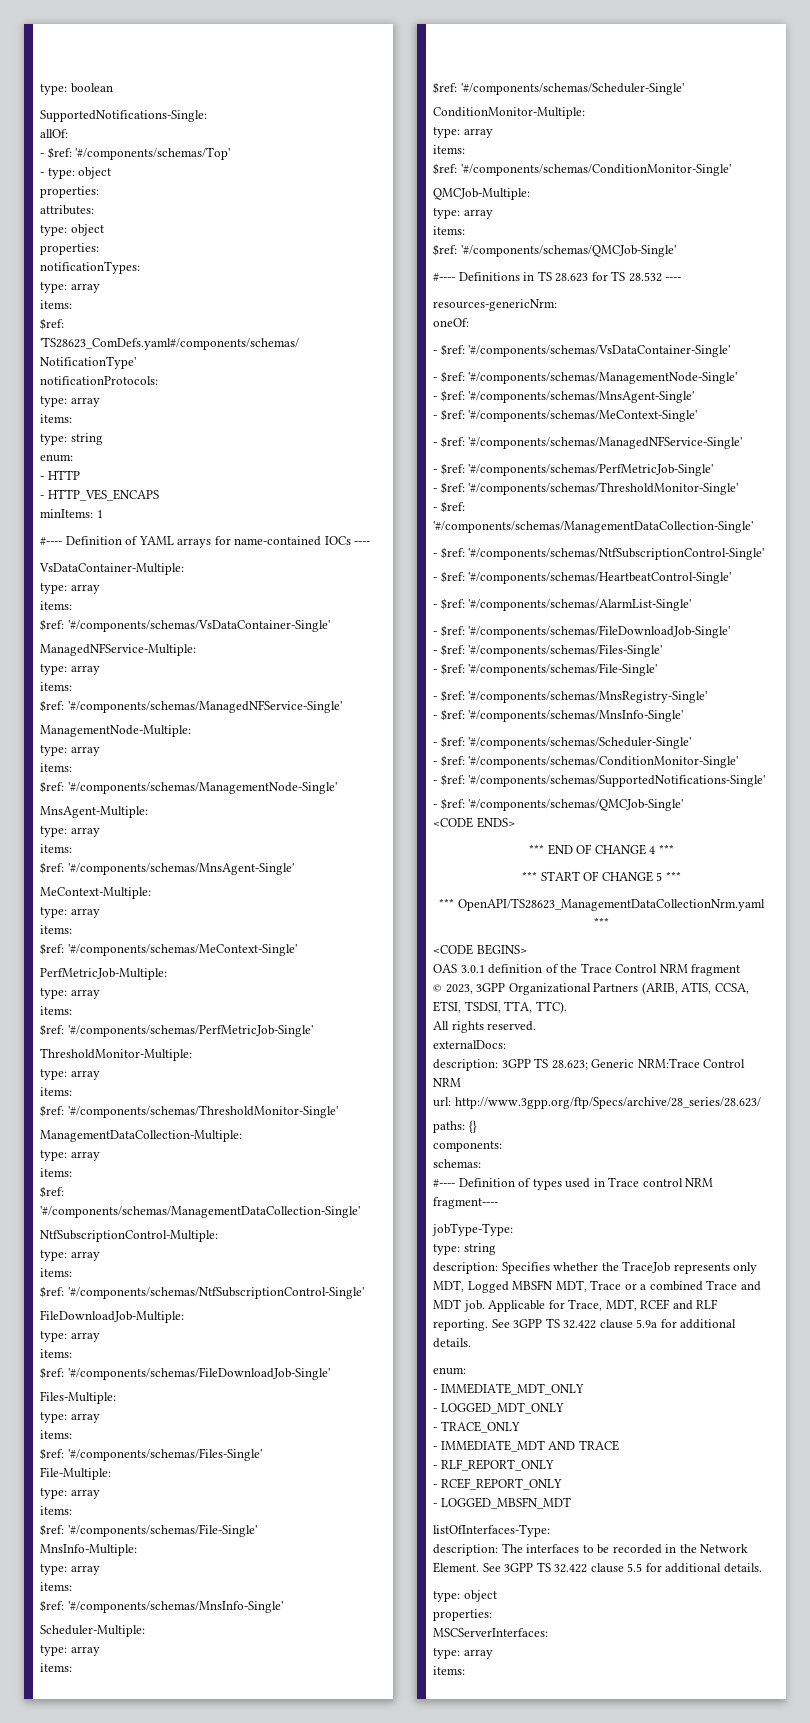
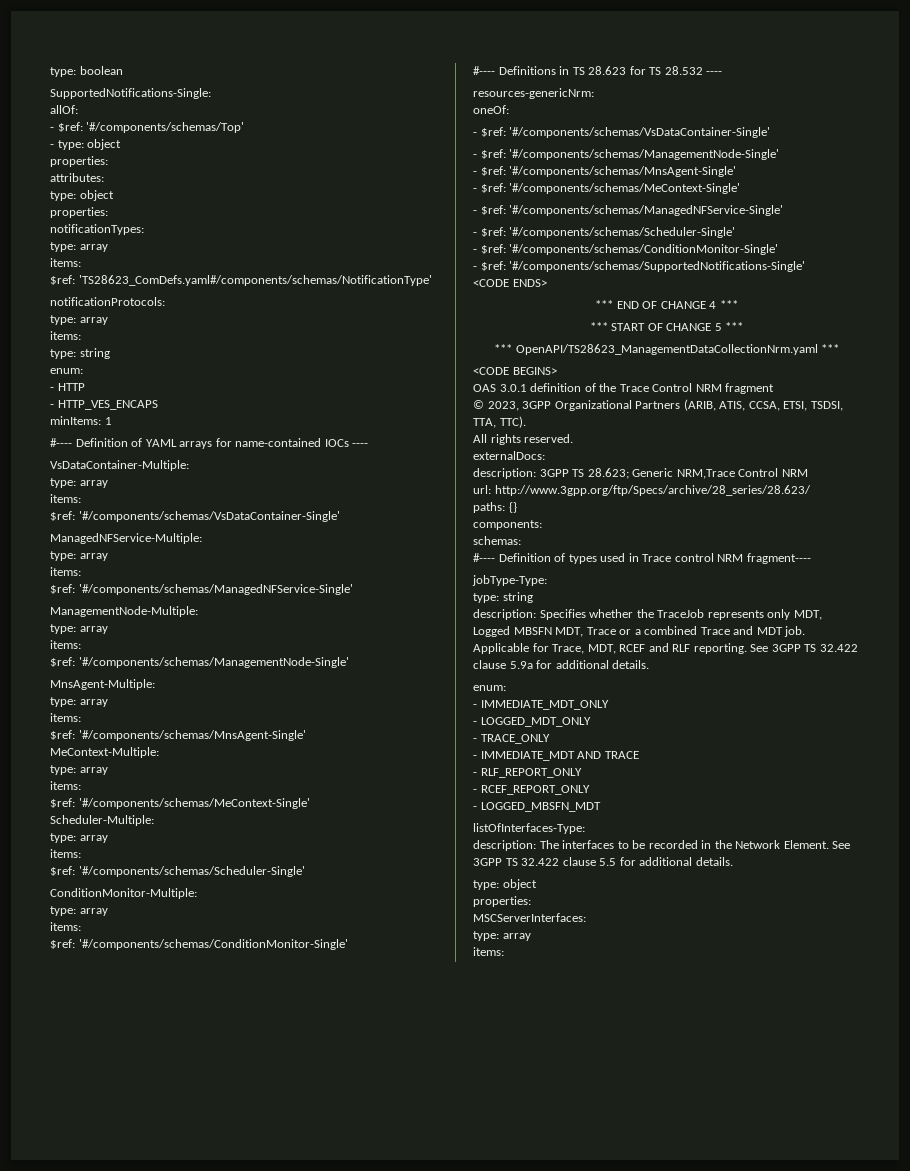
[40,968,167,980] [40,988,100,999] [40,1006,72,1015] [40,1024,313,1037] [40,1048,192,1061] [40,1069,100,1080] [40,1087,72,1096] [40,1105,338,1118] [40,1130,242,1142] [40,1150,100,1161] [40,1168,72,1177] [40,1186,64,1198] [40,1206,360,1218] [40,1230,218,1242] [40,1250,100,1261] [40,1268,72,1277] [40,1286,364,1299] [40,1310,184,1323] [40,1331,100,1342] [40,1349,72,1358] [40,1367,330,1380] [40,1391,116,1404] [40,1412,100,1423] [40,1430,72,1439] [40,1448,262,1461] [40,1467,111,1480] [40,1488,100,1499] [40,1506,72,1515] [40,1524,257,1537] [40,1544,137,1556] [40,1564,100,1575] [40,1582,72,1591] [40,1600,283,1613] // PerfMetricJob-Multiple: // type: array // items: // $ref: '#/components/schemas/PerfMetricJob-Single' // ThresholdMonitor-Multiple: // type: array // items: // $ref: '#/components/schemas/ThresholdMonitor-Single' // ManagementDataCollection-Multiple: // type: array // items: // $ref: '#/components/schemas/ManagementDataCollection-Single' // NtfSubscriptionControl-Multiple: // type: array // items: // $ref: '#/components/schemas/NtfSubscriptionControl-Single' // FileDownloadJob-Multiple: // type: array // items: // $ref: '#/components/schemas/FileDownloadJob-Single' // Files-Multiple: // type: array // items: // $ref: '#/components/schemas/Files-Single' // File-Multiple: // type: array // items: // $ref: '#/components/schemas/File-Single' // MnsInfo-Multiple: // type: array // items: // $ref: '#/components/schemas/MnsInfo-Single' -> (310, 803) none
[433,188,530,200] [433,208,493,219] [433,226,465,235] [433,244,676,257] // QMCJob-Multiple: // type: array // items: // $ref: '#/components/schemas/QMCJob-Single' -> (348, 944) none
[433,463,714,476] [433,482,739,495] [433,501,465,513] [433,521,753,533] [433,547,765,560] [433,571,732,584] [433,598,692,611] [433,625,731,638] [433,644,663,657] [433,663,658,676] [433,690,708,703] [433,709,684,722] // - $ref: '#/components/schemas/PerfMetricJob-Single' // - $ref: '#/components/schemas/ThresholdMonitor-Single' // - $ref: '#/components/schemas/ManagementDataCollection-Single' // - $ref: '#/components/schemas/NtfSubscriptionControl-Single' // - $ref: '#/components/schemas/HeartbeatControl-Single' // - $ref: '#/components/schemas/AlarmList-Single' // - $ref: '#/components/schemas/FileDownloadJob-Single' // - $ref: '#/components/schemas/Files-Single' // - $ref: '#/components/schemas/File-Single' // - $ref: '#/components/schemas/MnsRegistry-Single' // - $ref: '#/components/schemas/MnsInfo-Single' -> (784, 210) none
[433,798,684,811] // - $ref: '#/components/schemas/QMCJob-Single' -> (806, 266) none
[637,1058,700,1068] NRM:Trace -> [676,469,735,479] NRM,Trace

